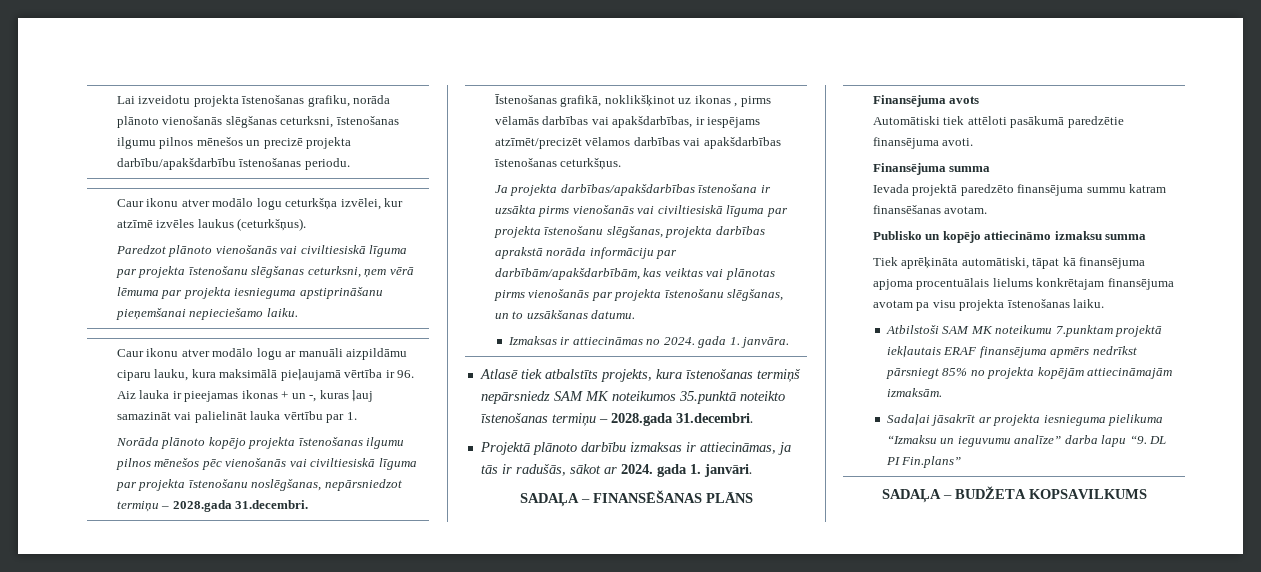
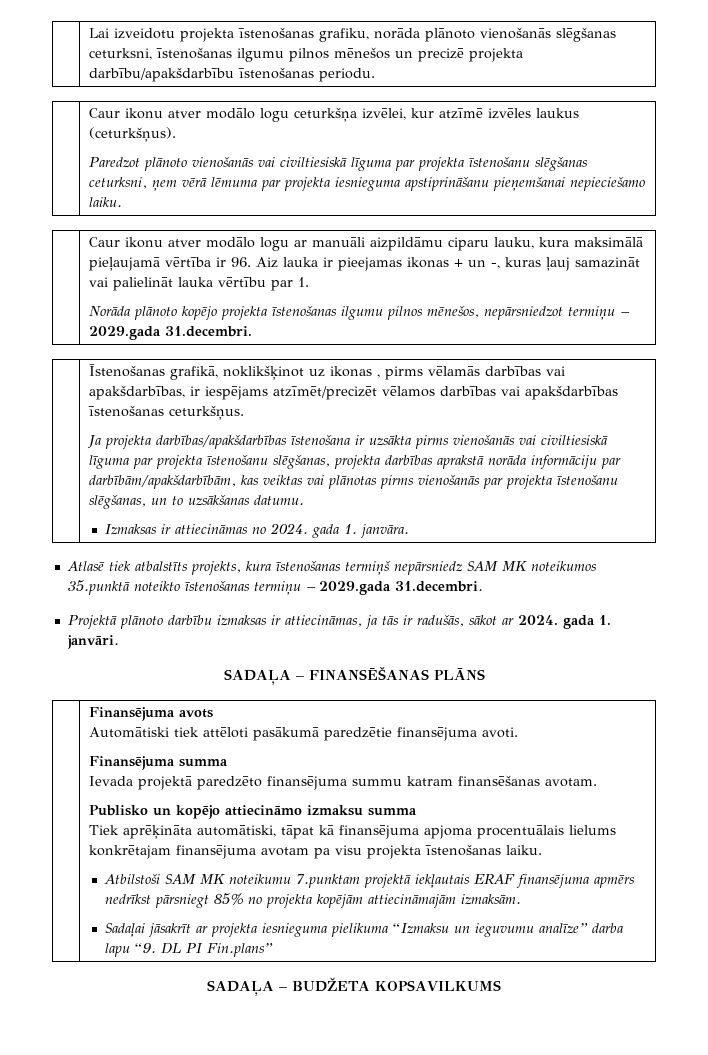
[154,458,417,470] [115,479,322,491] mēnešos pēc vienošanās vai civiltiesiskā līguma par projekta īstenošanu noslēgšanas, -> [427,306,480,318] mēnešos,
[172,500,232,512] 2028.gada -> [89,326,162,340] 2029.gada
[610,413,673,426] 2028.gada -> [318,581,391,595] 2029.gada

